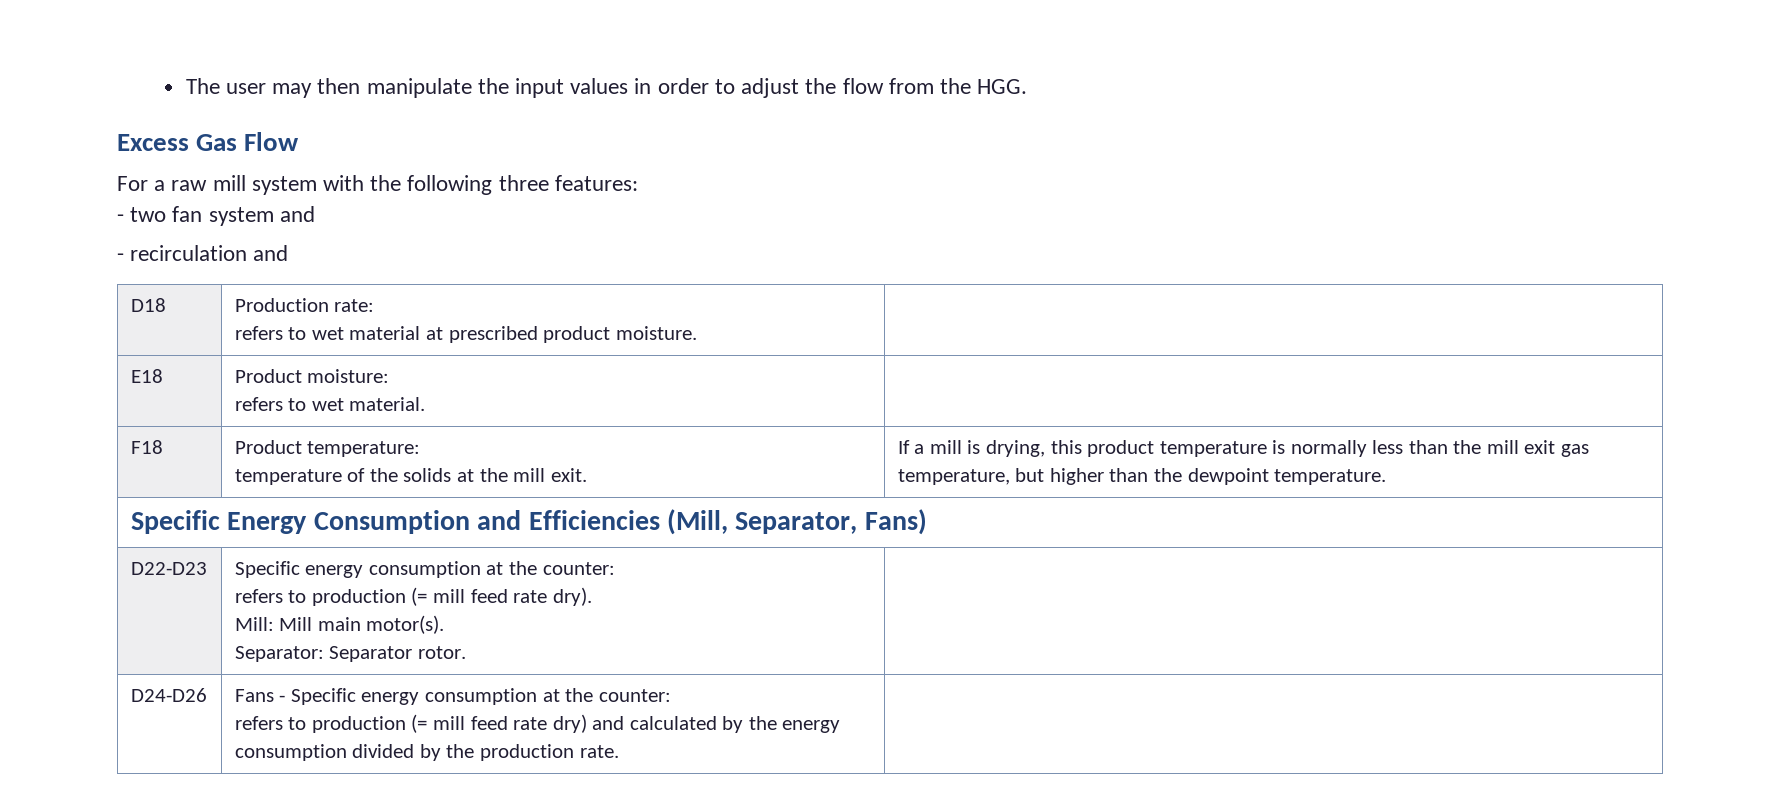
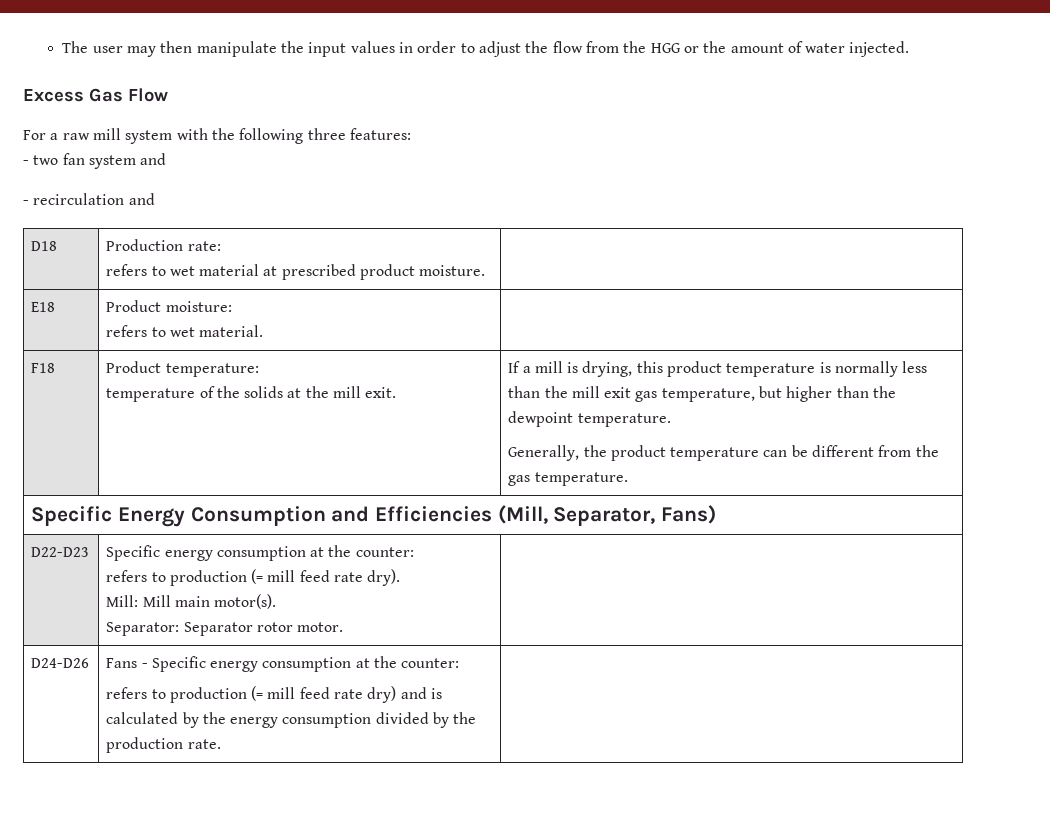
[977,79,1028,94] HGG. -> [650,41,910,57] HGG or the amount of water injected.
(1387, 477) none -> [508,445,939,461] [508,472,628,486] // Generally, the product temperature can be different from the gas temperature.
[417,646,466,659] rotor. -> [256,622,344,632] rotor motor.
(625, 723) none -> [431,688,443,699] is

